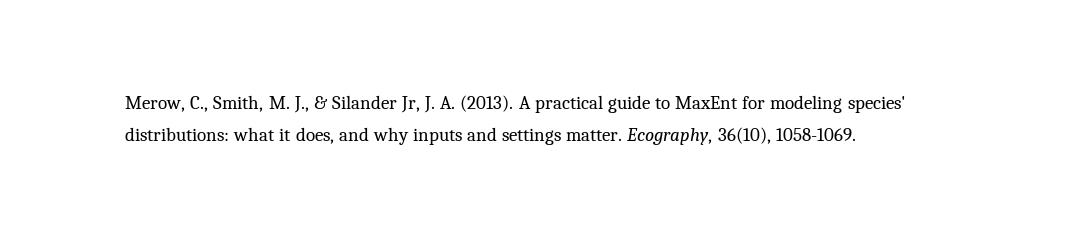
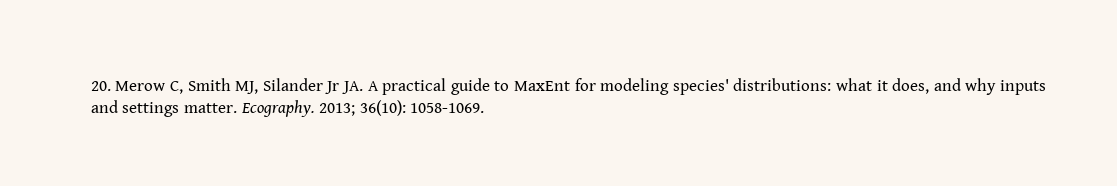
[125,95,514,113] Merow, C., Smith, M. J., & Silander Jr, J. A. (2013). -> [90,78,364,94] 20. Merow C, Smith MJ, Silander Jr JA.
[626,127,771,145] Ecography, 36(10), -> [240,100,406,117] Ecography. 2013; 36(10):

